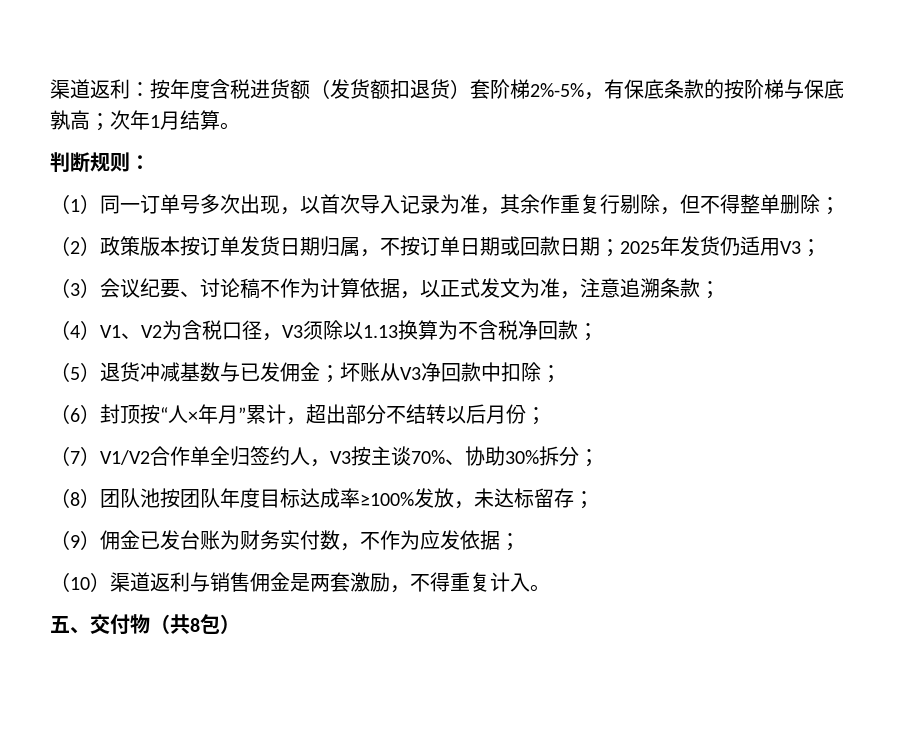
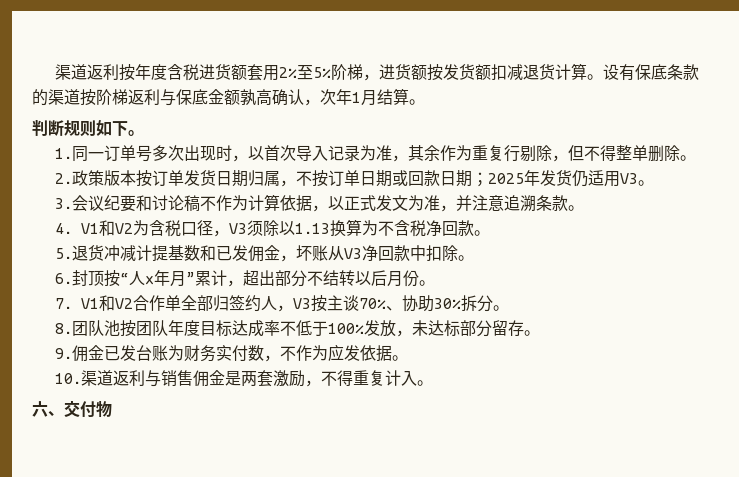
[50,79,150,99] 渠道返利： -> [54,64,119,80] 渠道返利
[310,79,844,100] [50,110,110,131] （发货额扣退货）套阶梯2%-5%，有保底条款的按阶梯与保底孰高； -> [246,63,699,81] [32,89,320,106] 套用2%至5%阶梯，进货额按发货额扣减退货计算。设有保底条款的渠道按阶梯返利与保底金额孰高确认，
[130,155,150,170] [50,194,100,214] ： // （1） -> [96,120,144,136] [54,148,72,159] 如下。 // 1.
(280, 204) none -> [215,145,232,161] 时
(560, 204) none -> [455,145,472,161] 为
[820,197,840,215] [50,236,100,256] ； // （2） -> [679,155,696,161] [54,173,72,184] 。 // 2.
[801,239,821,257] [50,278,100,298] ； // （3） -> [637,180,654,186] [54,198,72,209] 。 // 3.
[180,291,200,297] 、 -> [135,195,152,211] 和
(580, 295) none -> [455,195,472,211] 并
[700,281,720,299] [50,320,141,340] ； // （4）V1、 -> [567,205,584,211] [54,220,115,236] 。 // 4. V1和
[578,323,598,341] [50,362,240,382] ； // （5）退货冲减基数与 -> [473,230,490,236] [54,245,216,262] 。 // 5.退货冲减计提基数和
[320,365,340,383] ； -> [279,255,296,262] ，
[541,365,561,383] [50,404,100,424] ； // （6） -> [457,255,474,261] [54,273,72,284] 。 // 6.
[526,407,546,425] [50,446,150,466] ； // （7）V1/V2 -> [418,280,435,286] [54,295,133,311] 。 // 7. V1和V2
(230, 455) none -> [196,295,213,311] 部
[579,449,599,467] [50,488,100,508] ； // （8） -> [492,305,509,311] [54,323,72,334] 。 // 8.
[360,492,414,506] ≥100% -> [279,320,364,336] 不低于100%
[534,488,594,509] [50,530,100,550] 留存； // （9） -> [459,320,540,337] [54,348,72,359] 部分留存。 // 9.
[500,533,520,551] [50,572,110,592] ； // （10） -> [391,355,408,361] [54,373,81,384] 。 // 10.
[50,616,70,633] 五 -> [32,401,48,417] 六
[150,614,240,634] （共8包） -> (112, 409) none

